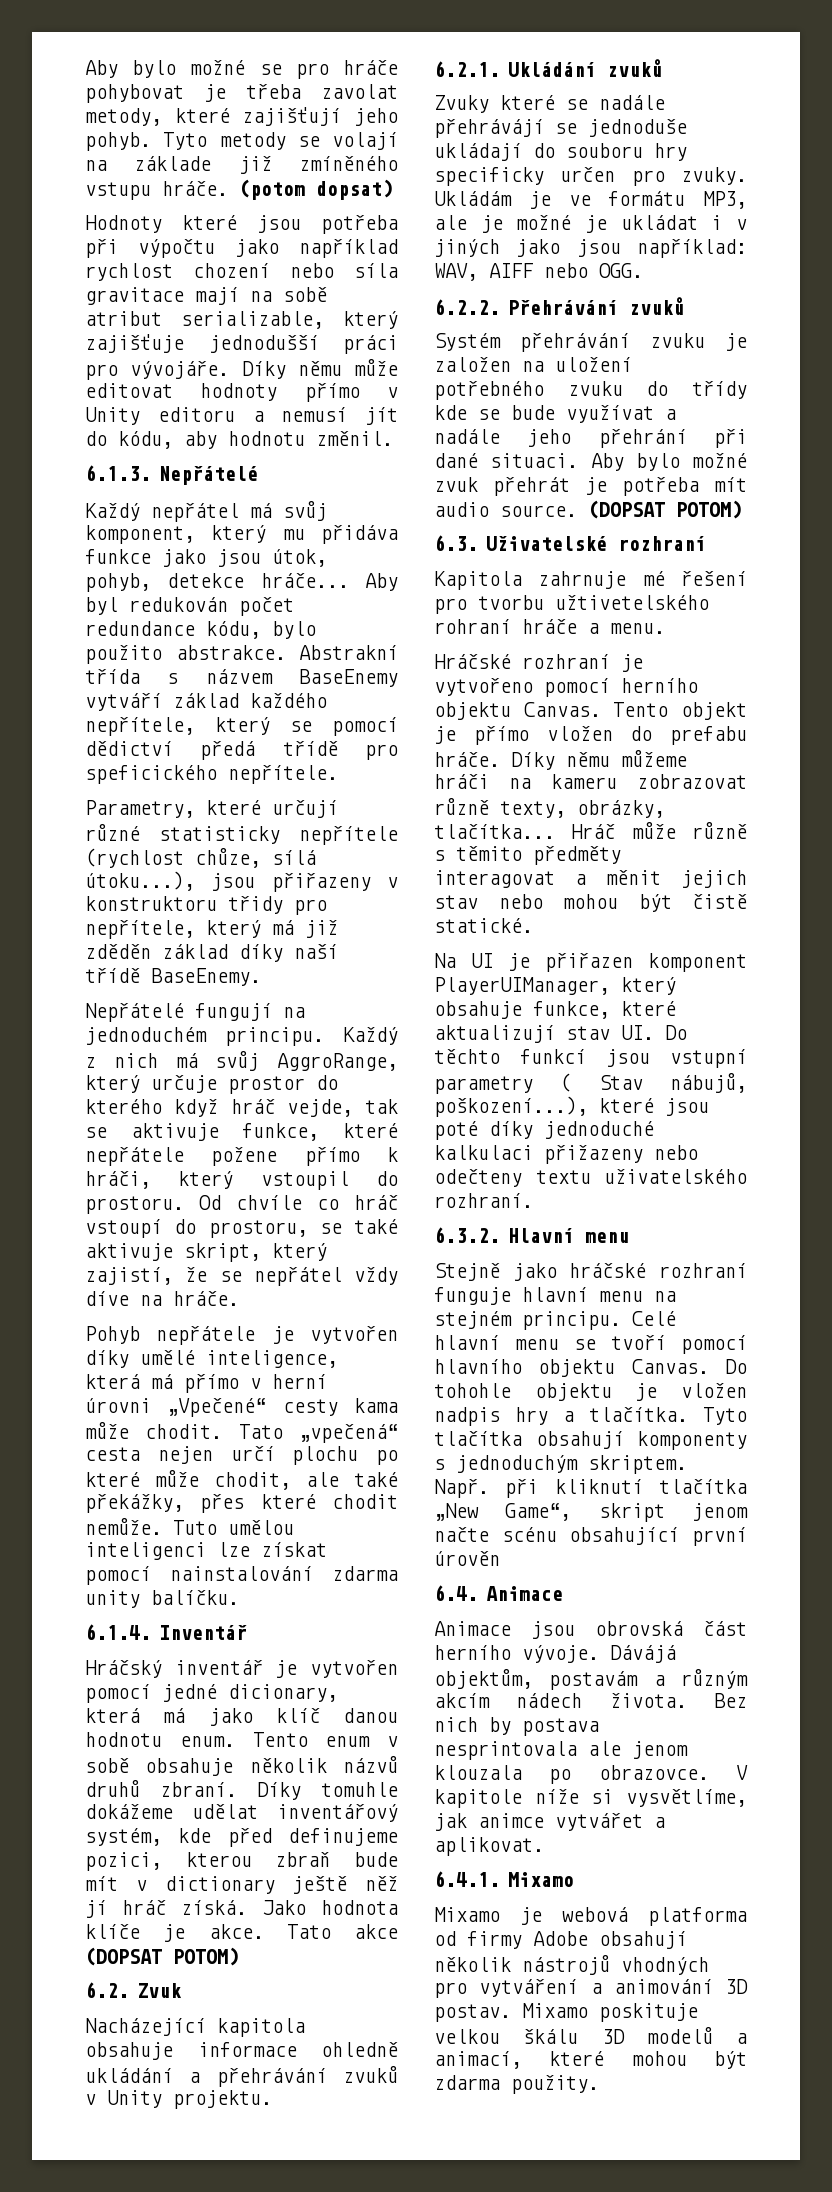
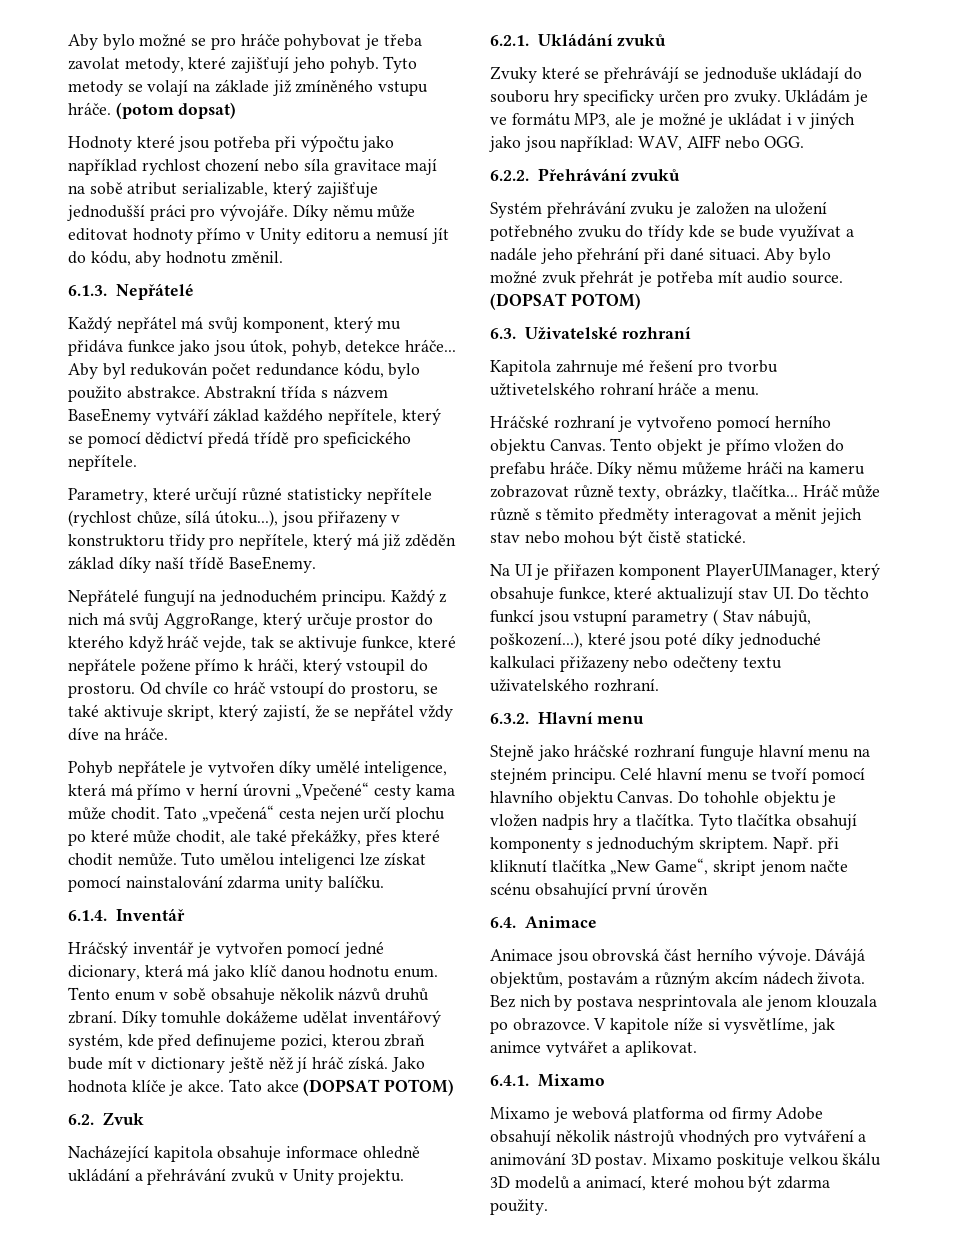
[599,95,665,110] nadále -> (600, 75) none

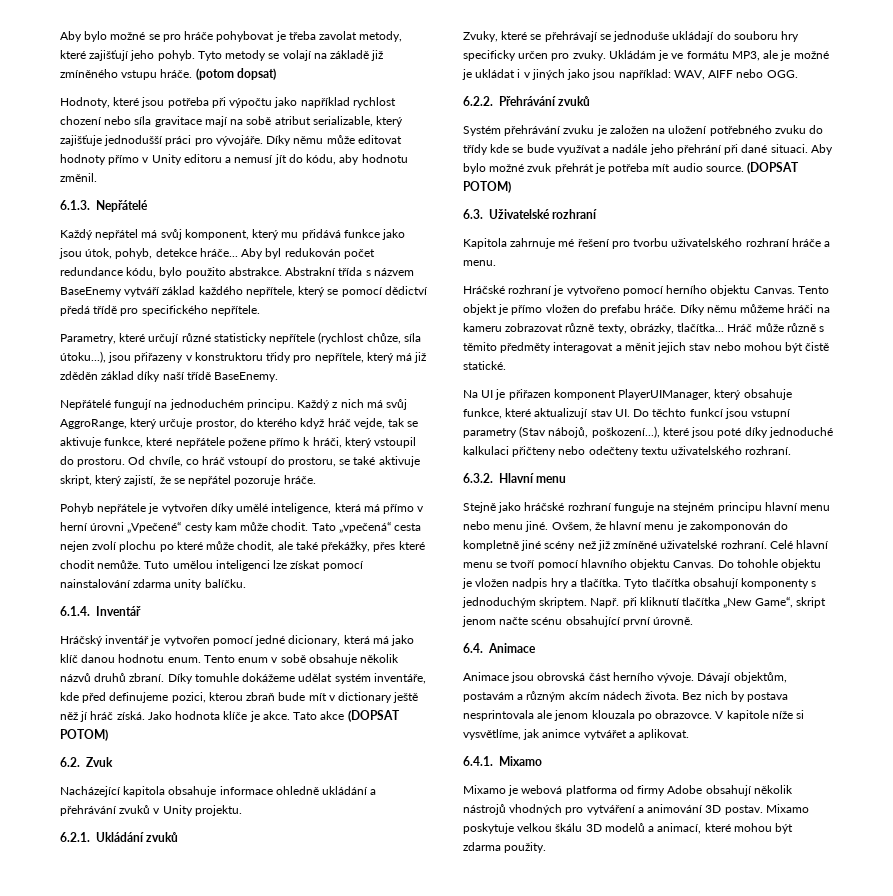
[214,79,269,93] základe -> [330,50,370,59] základě
[68,136,132,152] Hodnoty -> [60,97,110,108] Hodnoty,
[68,339,123,356] přidáva -> [301,229,341,240] přidává
[323,431,412,448] speficického -> [141,305,208,316] specifického
[185,510,211,523] sílá -> [403,333,421,342] síla
[356,614,411,629] prostor -> [195,419,237,429] prostor,
[165,681,209,694] chvíle -> [148,456,183,467] chvíle,
[418,705,453,721] [68,727,121,741] vždy díve na -> [234,475,281,486] pozoruje
[415,784,455,796] kama -> [214,522,237,531] kam
[363,806,392,820] určí -> [92,541,118,550] zvolí
[352,1010,441,1027] [68,1033,123,1050] inventářový systém, -> [334,673,426,684] systém inventáře,
[490,66,537,83] Zvuky -> [463,31,498,42] Zvuky,
[604,66,680,83] přehrávájí -> [544,31,598,42] přehrávají
[490,382,654,396] užtivetelského rohraní -> [671,238,790,247] uživatelského rozhraní
[712,609,812,626] ( Stav nábujů, -> [519,426,589,438] (Stav nábojů,
[559,656,629,672] přižazeny -> [512,446,557,457] přičteny
[758,744,871,758] [490,767,616,784] hlavní menu na stejném principu. -> [657,502,831,513] [463,521,789,532] [463,540,767,551] na stejném principu hlavní menu nebo menu jiné. Ovšem, že hlavní menu je zakomponován do kompletně jiné scény než již zmíněné uživatelské rozhraní.
[656,882,709,896] úrověn -> [653,617,694,625] úrovně.
[815,948,866,965] Dávájá -> [697,672,732,683] Dávají
[716,1153,784,1169] poskituje -> [463,823,514,834] poskytuje

